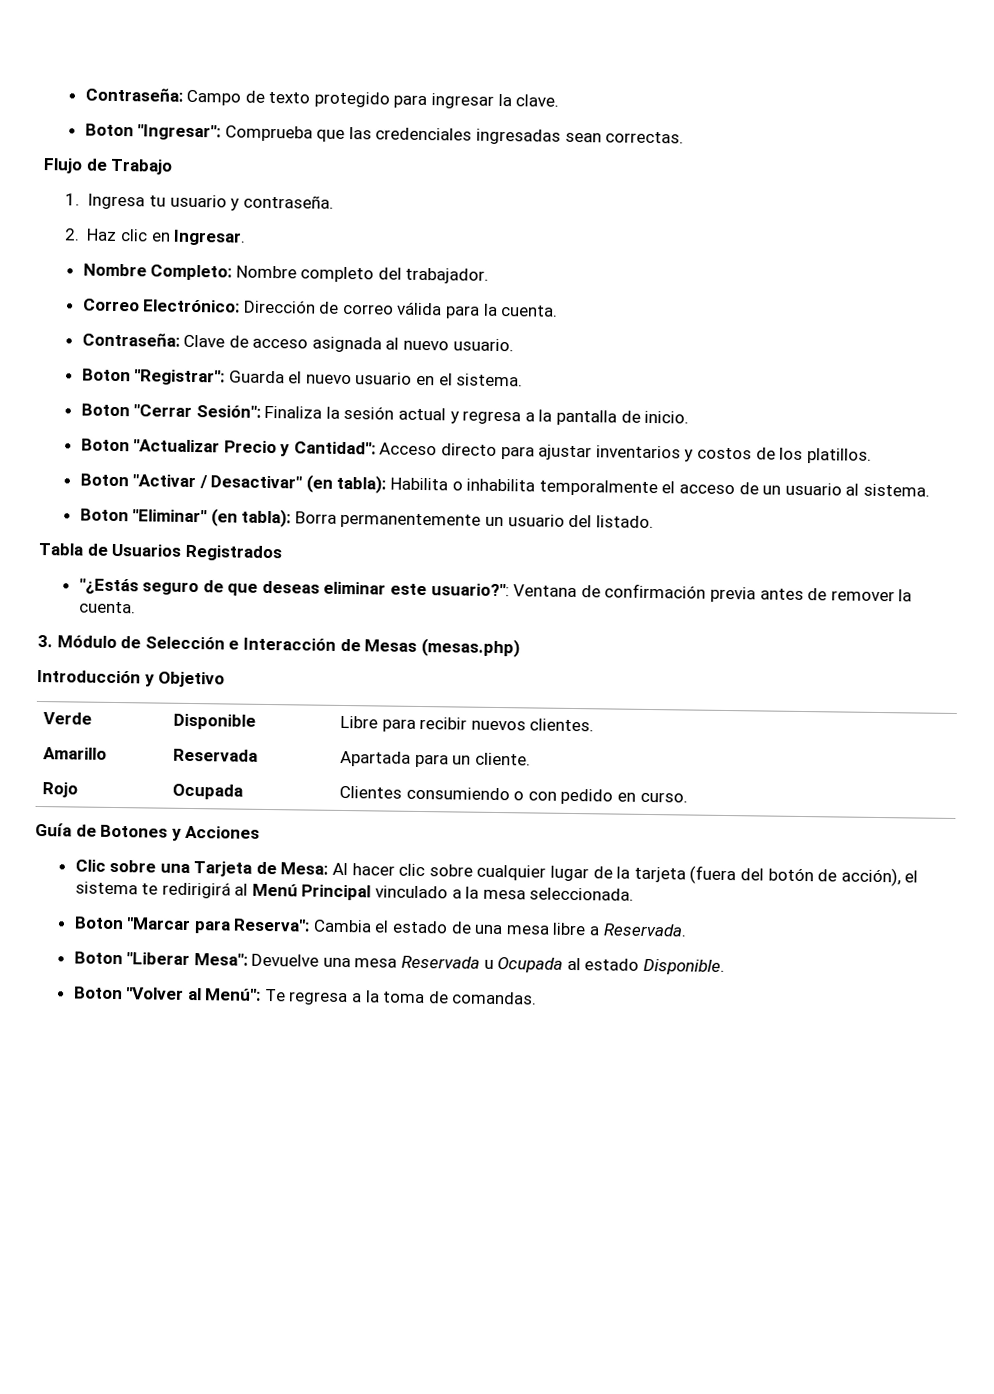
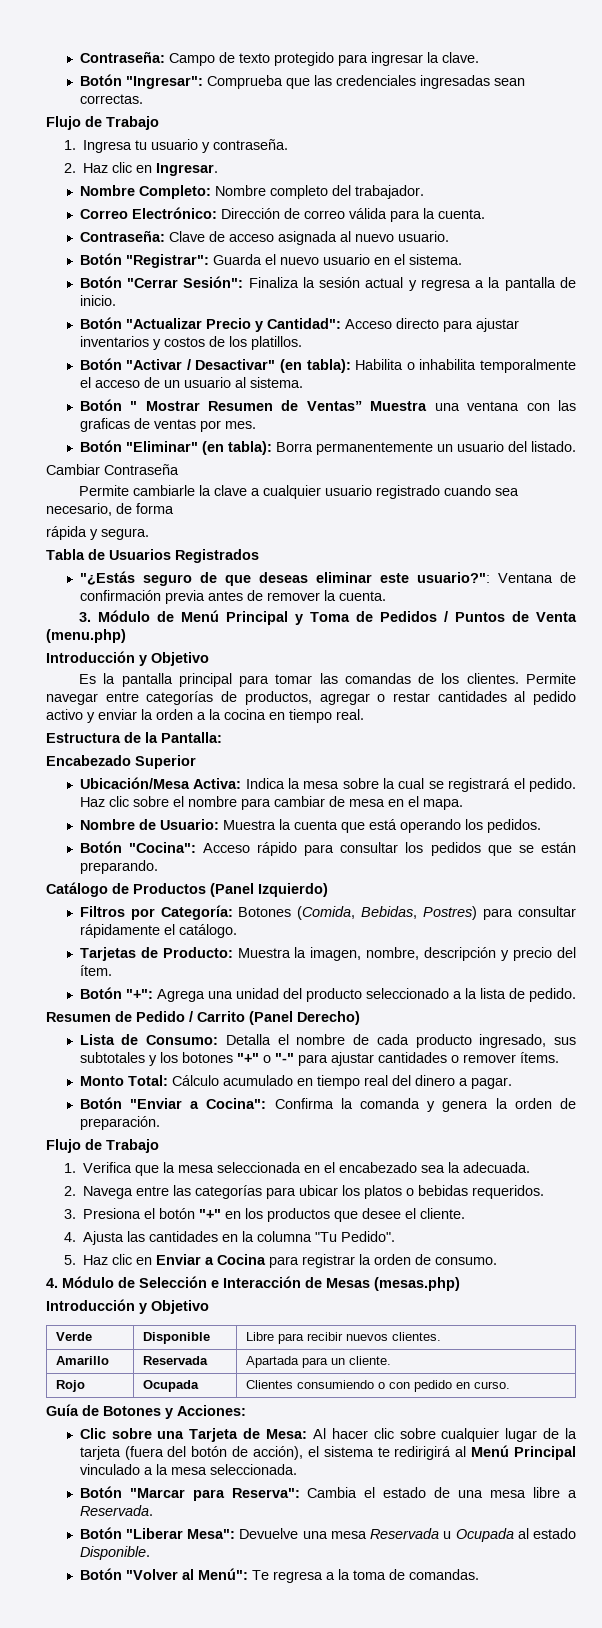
[84,123,134,137] Boton -> [79,74,122,86] Botón
[81,368,131,382] Boton -> [79,253,122,265] Botón
[80,403,130,417] Boton -> [79,276,122,288] Botón
[80,438,130,452] Boton -> [79,317,122,329] Botón
[79,473,129,487] Boton -> [79,358,122,370] Botón
[79,508,129,522] Boton -> [79,399,576,411] [79,418,256,432] [79,440,122,452] Botón " Mostrar Resumen de Ventas” Muestra una ventana con las graficas de ventas por mes. // Botón
(654, 522) none -> [46,464,179,475] [79,485,520,499] [46,503,174,516] [46,526,149,540] // Cambiar Contraseña // Permite cambiarle la clave a cualquier usuario registrado cuando sea necesario, de forma // rápida y segura.
(142, 642) none -> [181,610,577,625] [46,629,126,643] [46,651,209,666] [79,673,577,687] [46,691,576,705] [46,709,364,723] [46,732,222,743] [46,755,196,769] [79,777,577,792] [79,796,463,810] [79,819,541,833] [79,841,576,856] [79,860,158,874] [46,882,328,897] [79,905,576,920] [79,924,237,938] [79,947,576,961] [79,965,112,976] [79,987,576,1002] [46,1011,360,1025] [79,1034,576,1048] [79,1052,559,1066] [79,1075,512,1089] [79,1097,577,1112] [79,1116,160,1130] [46,1139,159,1153] [63,1162,531,1176] [63,1185,545,1199] [63,1208,466,1222] [63,1231,396,1245] [63,1254,498,1268] [46,1276,135,1288] Menú Principal y Toma de Pedidos / Puntos de Venta (menu.php) // Introducción y Objetivo // Es la pantalla principal para tomar las comandas de los clientes. Permite navegar entre categorías de productos, agregar o restar cantidades al pedido activo y enviar la orden a la cocina en tiempo real. // Estructura de la Pantalla: // Encabezado Superior // Ubicación/Mesa Activa: Indica la mesa sobre la cual se registrará el pedido. Haz clic sobre el nombre para cambiar de mesa en el mapa. // Nombre de Usuario: Muestra la cuenta que está operando los pedidos. // Botón "Cocina": Acceso rápido para consultar los pedidos que se están preparando. // Catálogo de Productos (Panel Izquierdo) // Filtros por Categoría: Botones (Comida, Bebidas, Postres) para consultar rápidamente el catálogo. // Tarjetas de Producto: Muestra la imagen, nombre, descripción y precio del ítem. // Botón "+": Agrega una unidad del producto seleccionado a la lista de pedido. // Resumen de Pedido / Carrito (Panel Derecho) // Lista de Consumo: Detalla el nombre de cada producto ingresado, sus subtotales y los botones "+" o "-" para ajustar cantidades o remover ítems. // Monto Total: Cálculo acumulado en tiempo real del dinero a pagar. // Botón "Enviar a Cocina": Confirma la comanda y genera la orden de preparación. // Flujo de Trabajo // 1. Verifica que la mesa seleccionada en el encabezado sea la adecuada. // 2. Navega entre las categorías para ubicar los platos o bebidas requeridos. // 3. Presiona el botón "+" en los productos que desee el cliente. // 4. Ajusta las cantidades en la columna "Tu Pedido". // 5. Haz clic en Enviar a Cocina para registrar la orden de consumo. // 4. Módulo de
[185,825,261,839] Acciones -> [177,1405,246,1416] Acciones:
[73,916,124,930] Boton -> [79,1486,122,1498] Botón
[73,951,123,965] Boton -> [79,1527,122,1539] Botón
[73,986,123,1000] Boton -> [79,1568,122,1580] Botón

